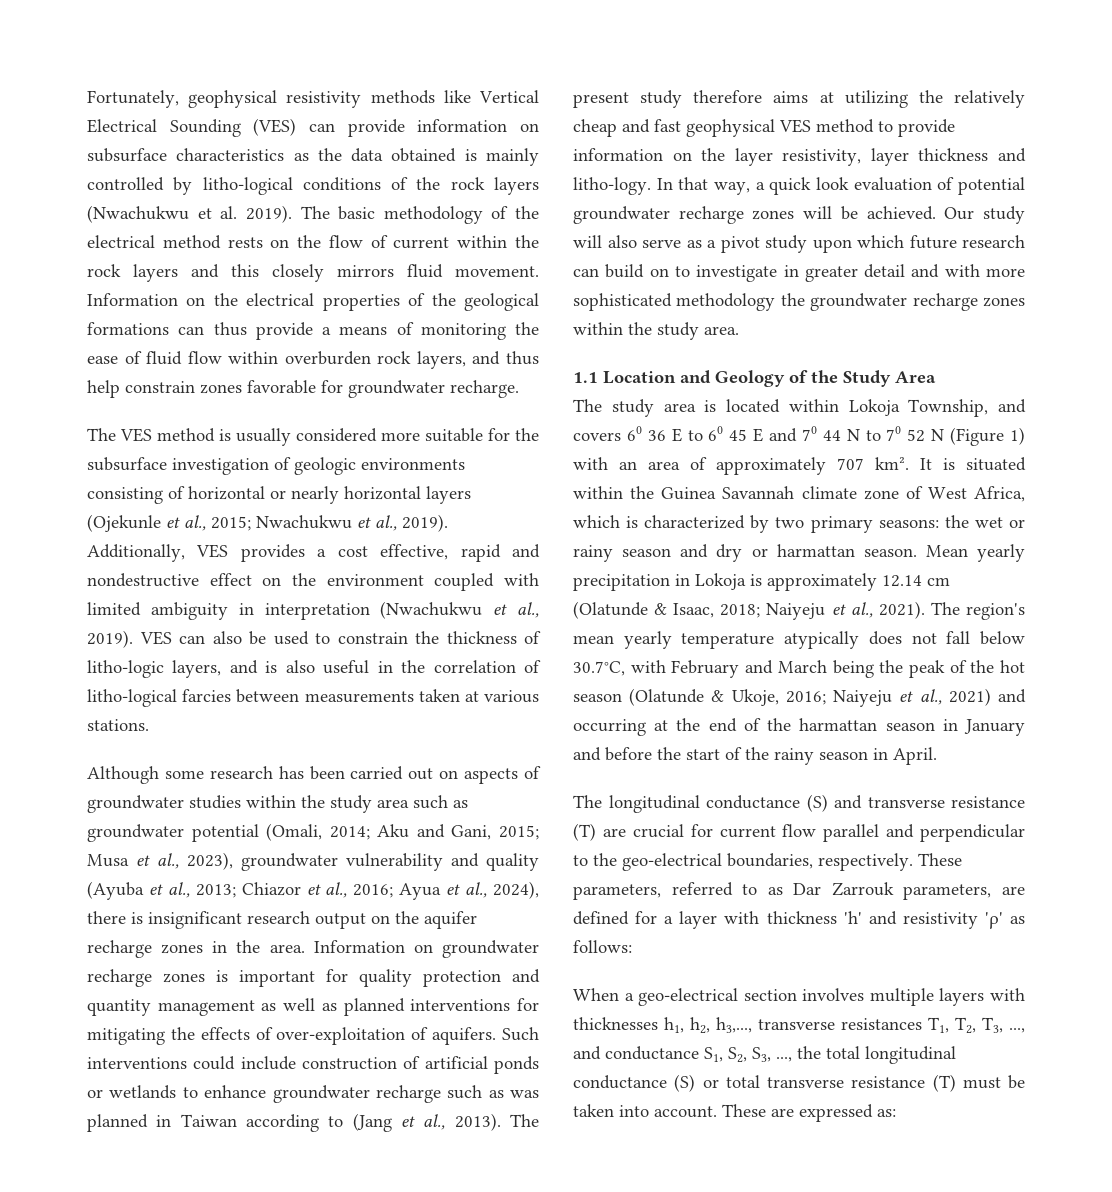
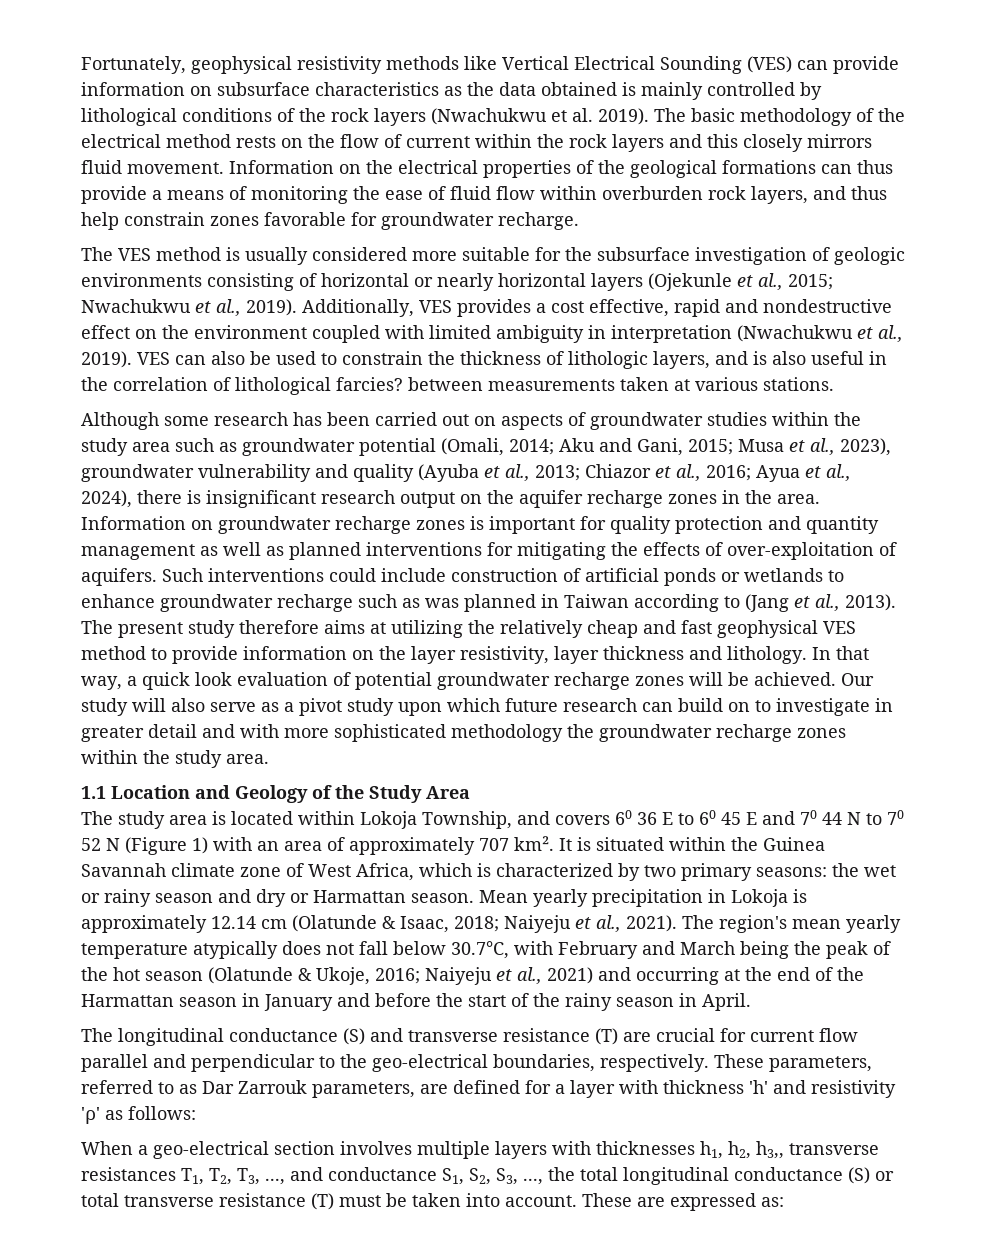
[202,177,293,195] litho-logical -> [81,108,177,126] lithological
[87,660,164,678] litho-logic -> [568,351,648,369] lithologic
[87,689,232,707] litho-logical farcies -> [235,377,403,395] lithological farcies?
[573,177,651,195] litho-logy. -> [727,646,807,664] lithology.
[776,544,855,557] harmattan -> [313,890,406,903] Harmattan
[799,718,878,731] harmattan -> [81,994,174,1007] Harmattan
[716,1017,752,1033] h3,..., -> [756,1141,784,1159] h3,,

